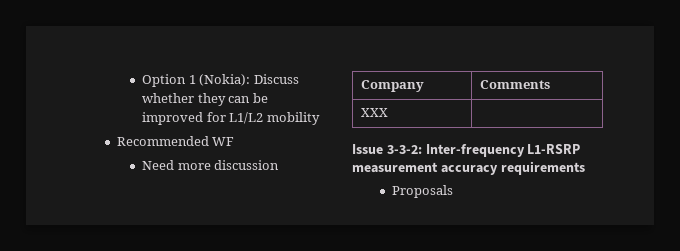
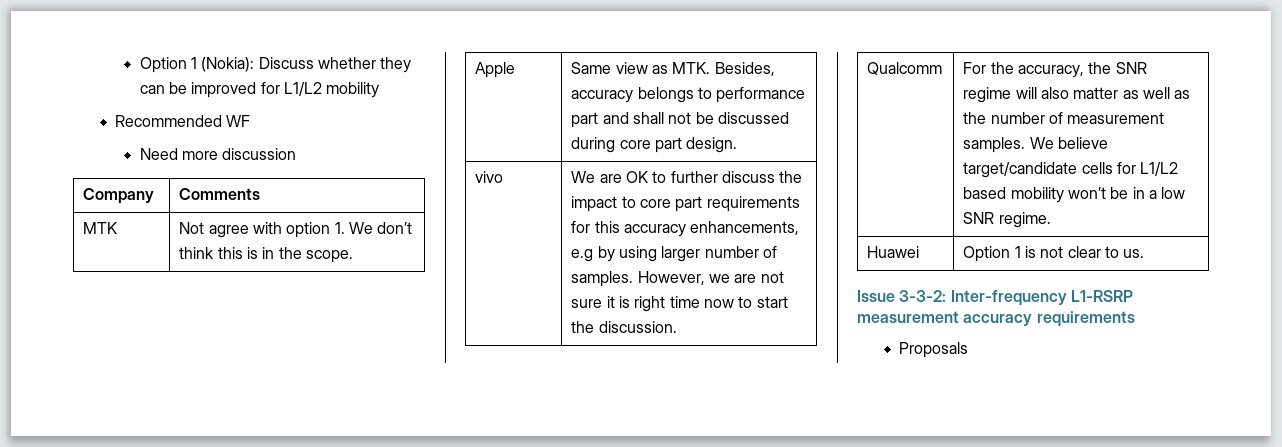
[361,108,389,117] XXX | -> [83,222,118,234] [179,222,413,238] [179,247,353,263] [475,62,516,78] [571,62,775,76] [571,87,806,103] [571,112,789,128] [571,137,738,153] [475,171,504,183] [571,171,803,183] [571,196,800,212] [571,221,800,237] [571,246,777,262] [571,271,784,287] [571,296,788,312] [571,321,677,333] [867,62,943,75] [963,62,1147,78] [963,87,1191,103] [963,112,1165,124] [963,137,1109,153] [963,162,1179,178] [963,187,1186,203] [963,212,1051,228] [867,246,920,258] [963,246,1145,262] MTK | Not agree with option 1. We don’t think this is in the scope. // Apple | Same view as MTK. Besides, accuracy belongs to performance part and shall not be discussed during core part design. // vivo | We are OK to further discuss the impact to core part requirements for this accuracy enhancements, e.g by using larger number of samples. However, we are not sure it is right time now to start the discussion. // Qualcomm | For the accuracy, the SNR regime will also matter as well as the number of measurement samples. We believe target/candidate cells for L1/L2 based mobility won’t be in a low SNR regime. // Huawei | Option 1 is not clear to us.

